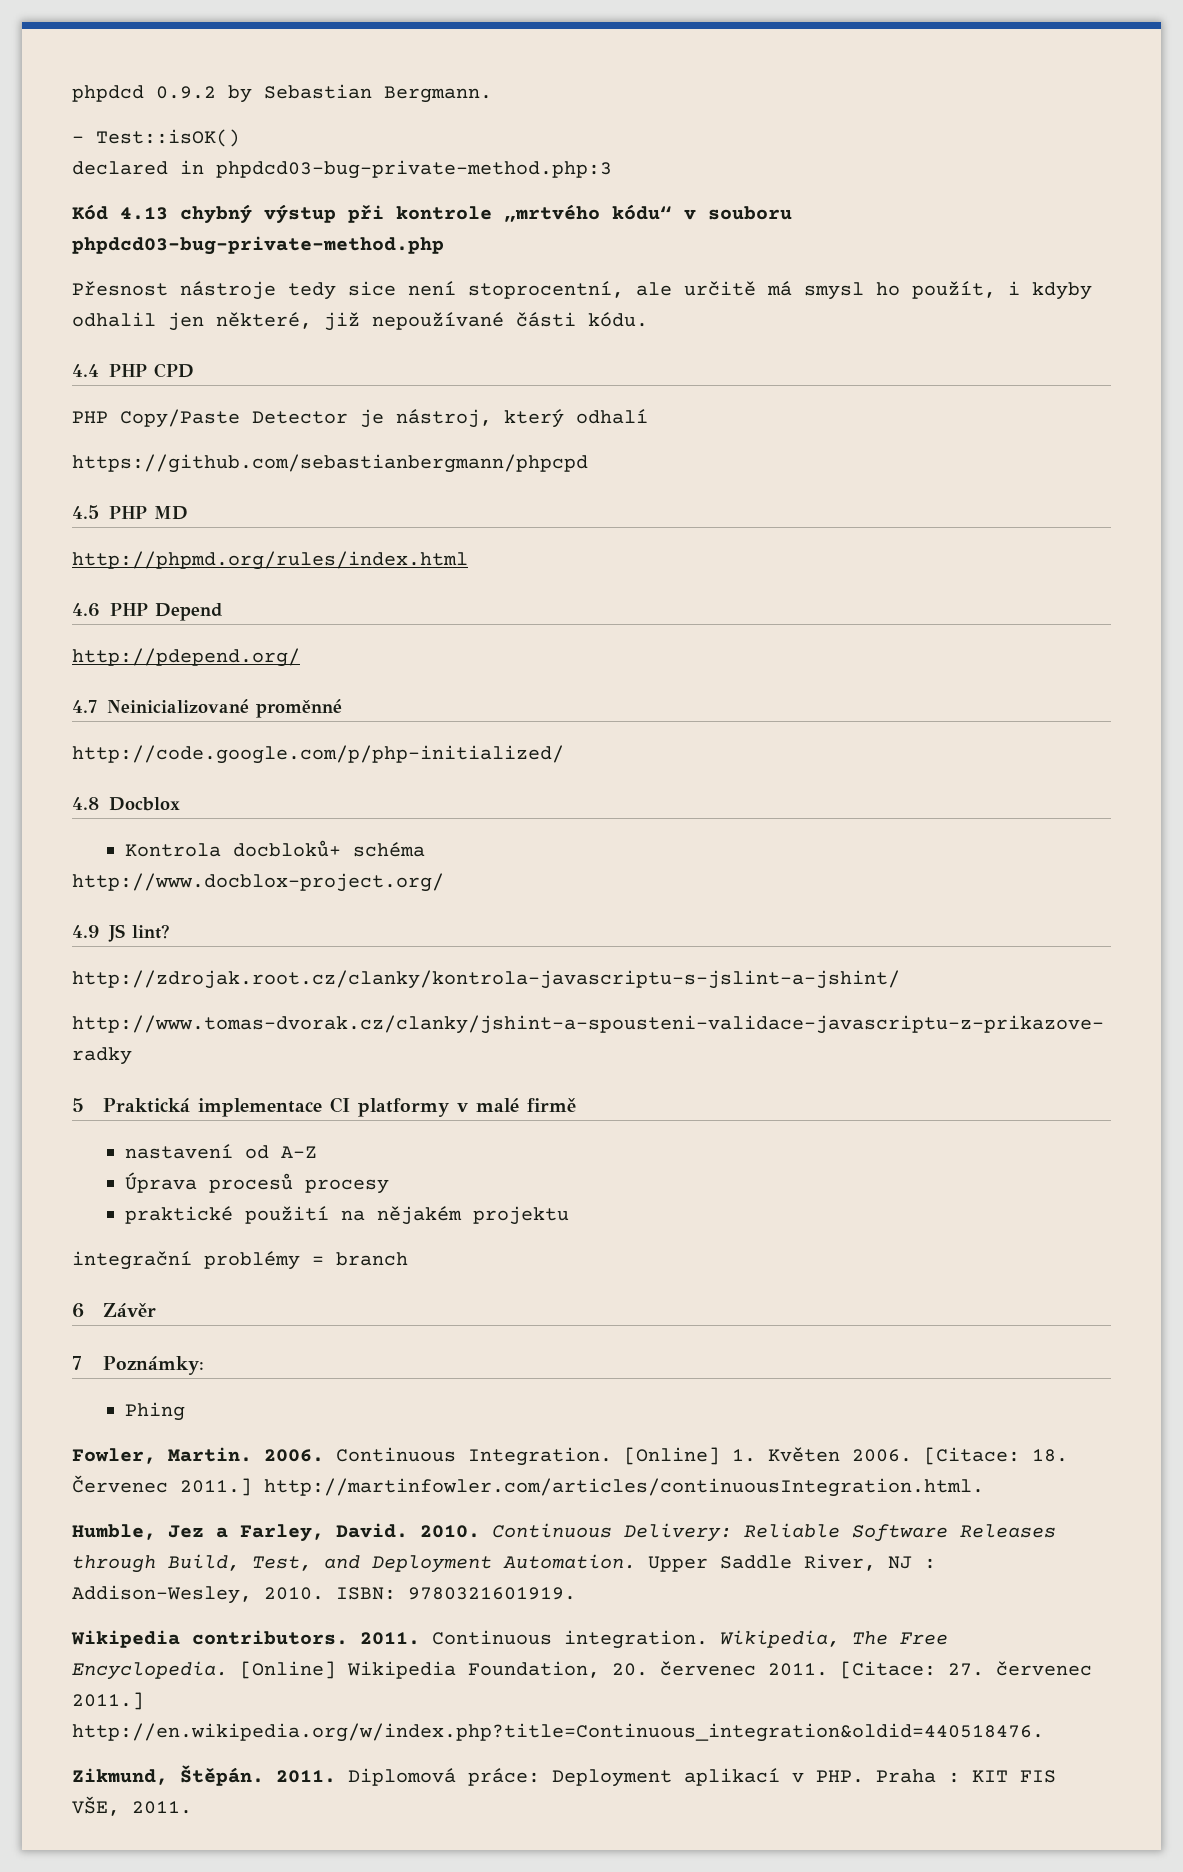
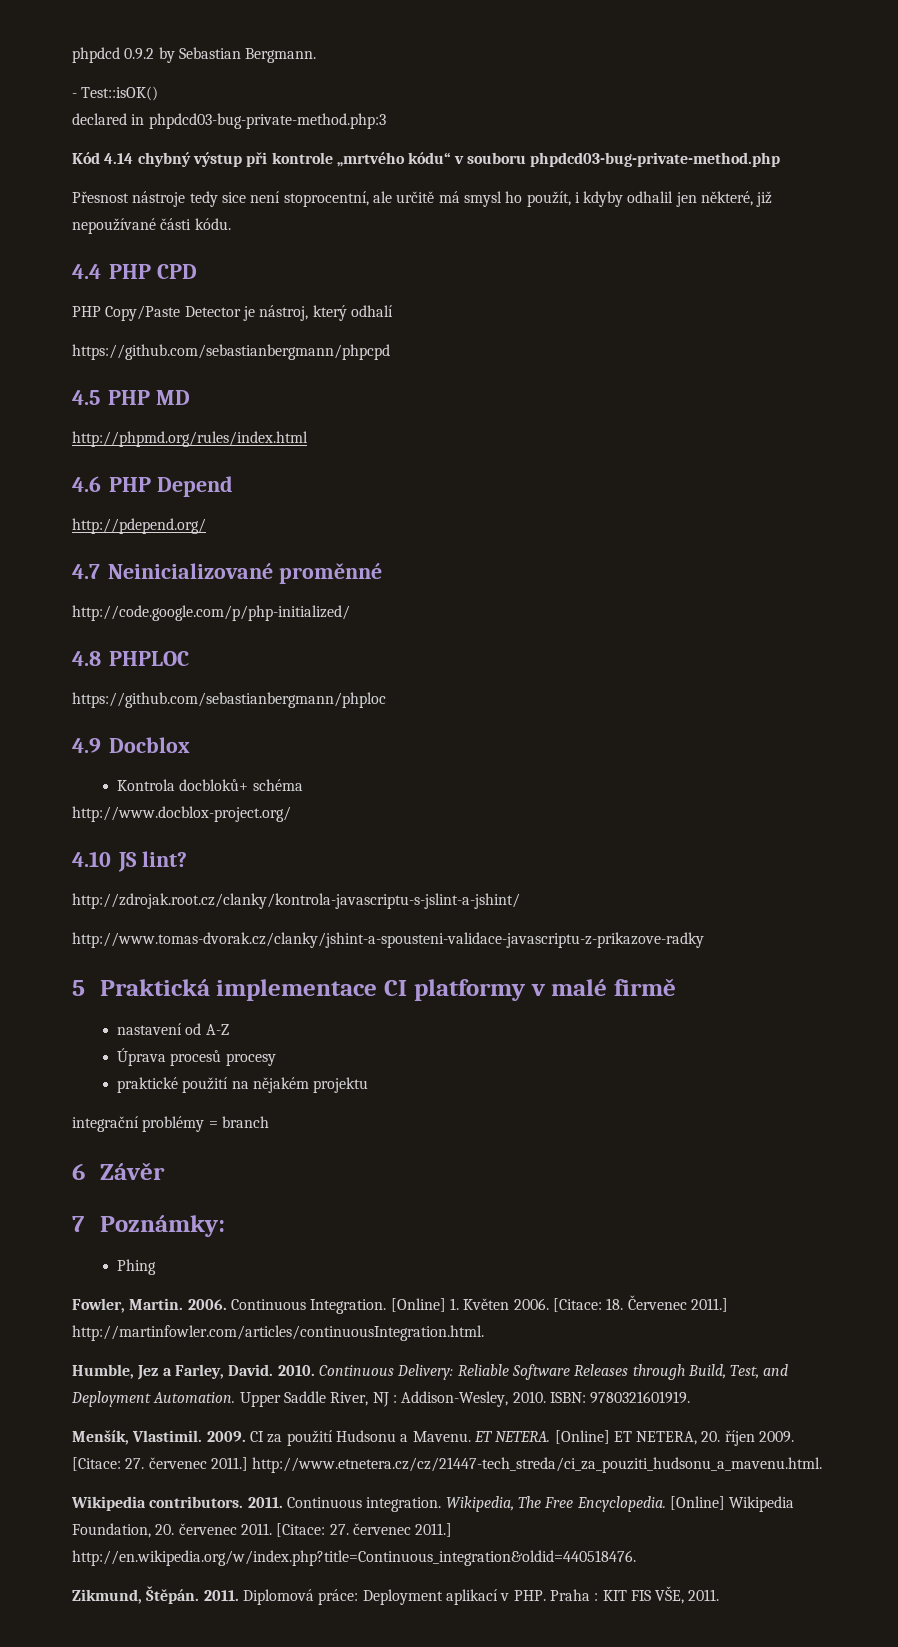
[120,207,168,220] 4.13 -> [104,153,134,164] 4.14
(99, 803) none -> [109,651,189,666] [72,692,386,708] [72,738,101,753] PHPLOC // https://github.com/sebastianbergmann/phploc // 4.9
[72,925,99,938] 4.9 -> [72,851,111,867] 4.10
(576, 1593) none -> [72,1430,795,1446] [72,1457,823,1473] // Menšík, Vlastimil. 2009. CI za použití Hudsonu a Mavenu. ET NETERA. [Online] ET NETERA, 20. říjen 2009. [Citace: 27. červenec 2011.] http://www.etnetera.cz/cz/21447-tech_streda/ci_za_pouziti_hudsonu_a_mavenu.html.

